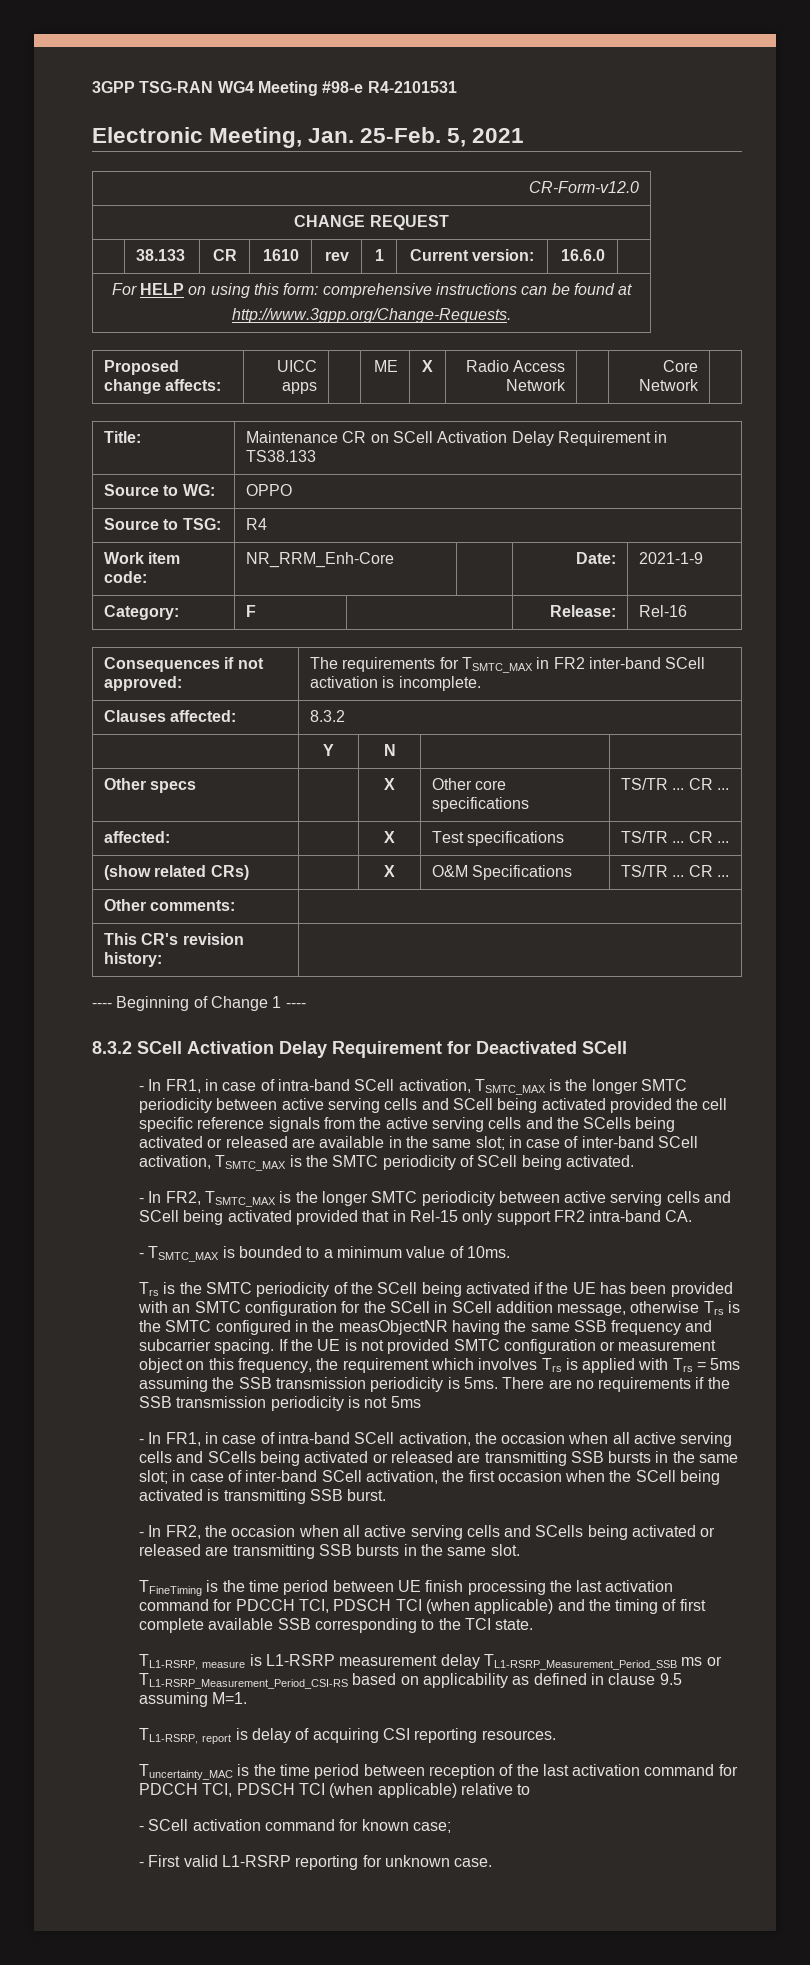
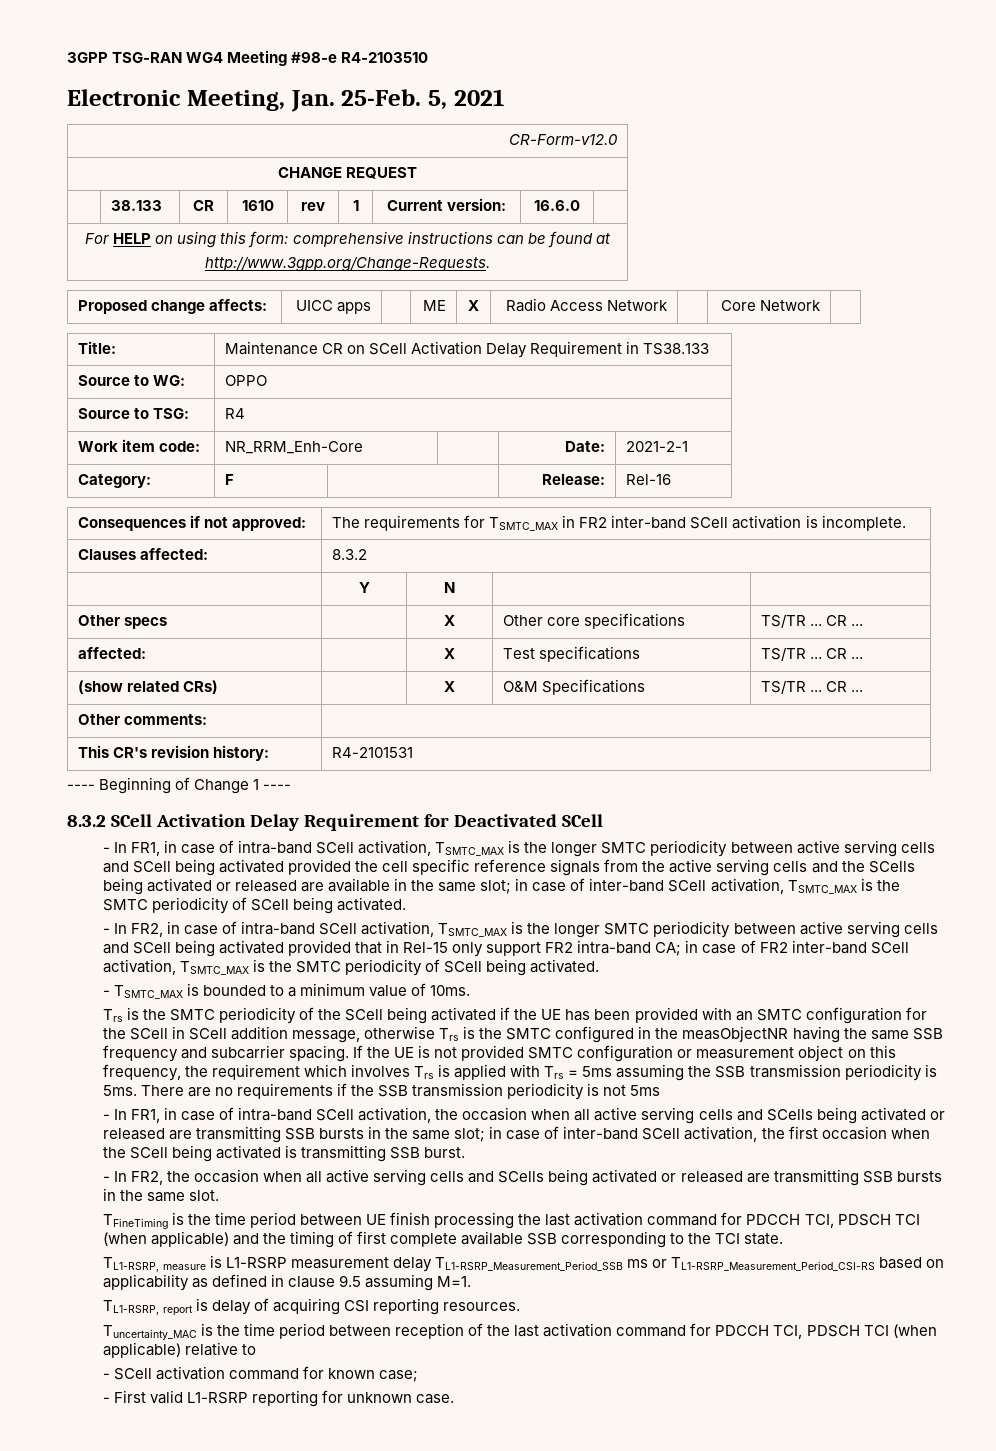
[367,81,457,93] R4-2101531 -> [341,52,429,63] R4-2103510
[638,552,703,564] 2021-1-9 -> [626,441,689,452] 2021-2-1
(162, 959) none -> [332,747,414,758] R4-2101531
(201, 1198) none -> [166,921,435,937] in case of intra-band SCell activation,
[665,1210,693,1222] CA. -> [655,940,909,956] [102,959,600,976] CA; in case of FR2 inter-band SCell activation, TSMTC_MAX is the SMTC periodicity of SCell being activated.

